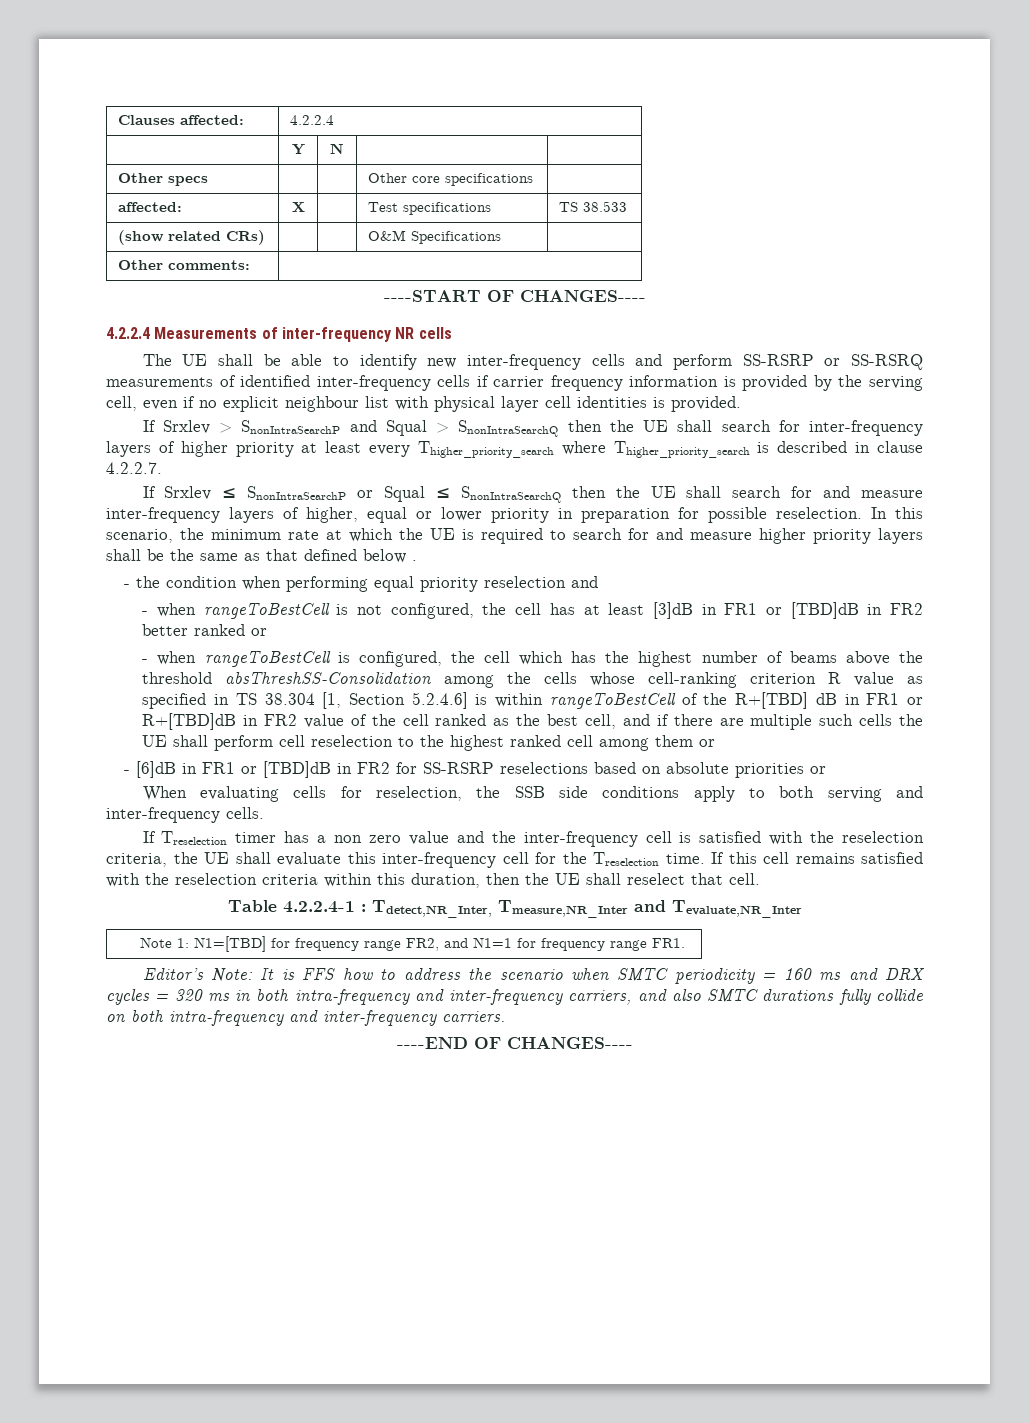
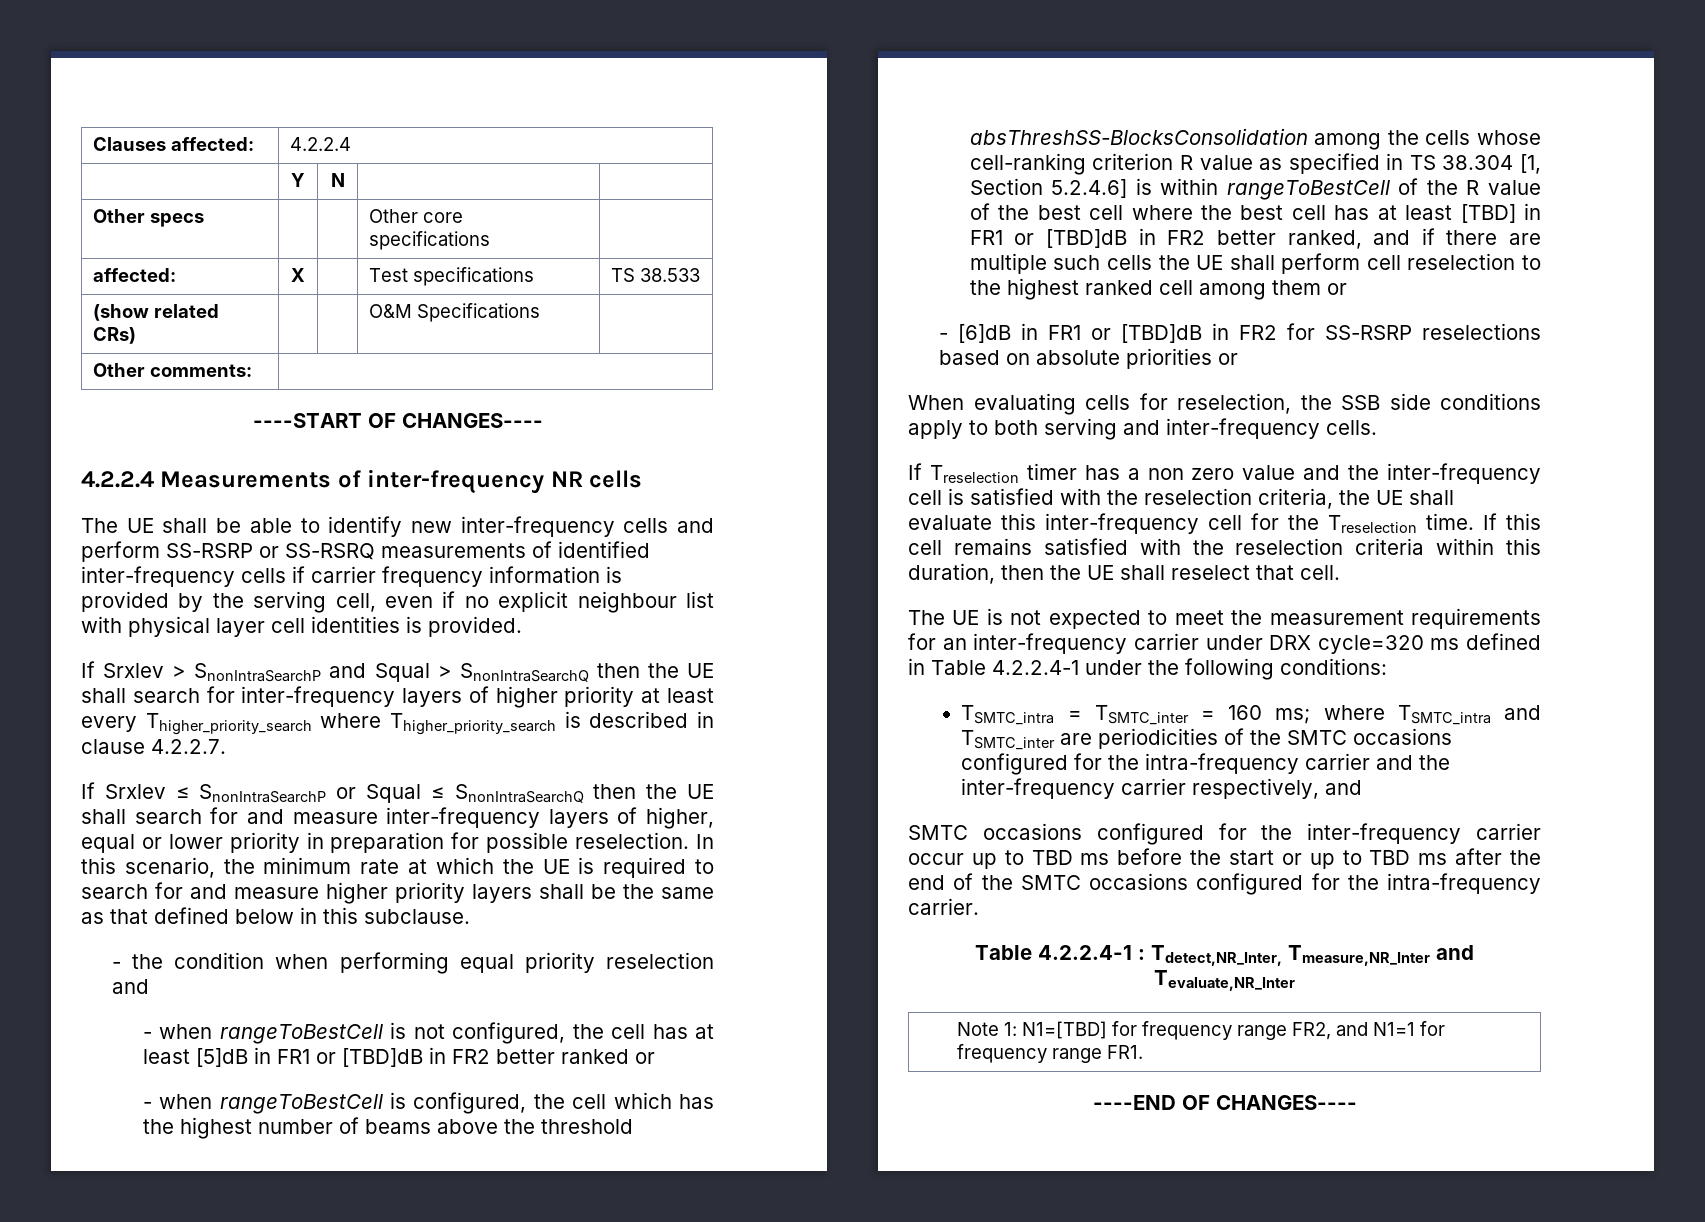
[412,560,417,561] . -> [300,907,470,924] in this subclause.
[652,602,693,619] [3]dB -> [195,1048,248,1067] [5]dB
[225,672,432,684] absThreshSS-Consolidation -> [969,128,1308,145] absThreshSS-BlocksConsolidation
[735,692,923,709] [142,713,616,730] R+[TBD] dB in FR1 or R+[TBD]dB in FR2 value of the cell ranked as the best cell, -> [1466,180,1541,195] [969,203,1541,223] [969,228,1362,249] R value of the best cell where the best cell has at least [TBD] in FR1 or [TBD]dB in FR2 better ranked,
(760, 879) none -> [908,608,1541,629] [908,633,1541,654] [908,658,1387,680] [961,705,1541,725] [961,728,1453,750] [961,753,1451,775] [961,778,1363,799] [908,823,1541,845] [908,848,1541,869] [908,873,1541,895] [908,898,979,915] // The UE is not expected to meet the measurement requirements for an inter-frequency carrier under DRX cycle=320 ms defined in Table 4.2.2.4-1 under the following conditions: // TSMTC_intra = TSMTC_inter = 160 ms; where TSMTC_intra and TSMTC_inter are periodicities of the SMTC occasions configured for the intra-frequency carrier and the inter-frequency carrier respectively, and // SMTC occasions configured for the inter-frequency carrier occur up to TBD ms before the start or up to TBD ms after the end of the SMTC occasions configured for the intra-frequency carrier.
[142,968,926,984] [106,989,923,1005] [106,1010,505,1026] // Editor’s Note: It is FFS how to address the scenario when SMTC periodicity = 160 ms and DRX cycles = 320 ms in both intra-frequency and inter-frequency carriers, and also SMTC durations fully collide on both intra-frequency and inter-frequency carriers. -> (1144, 1052) none

